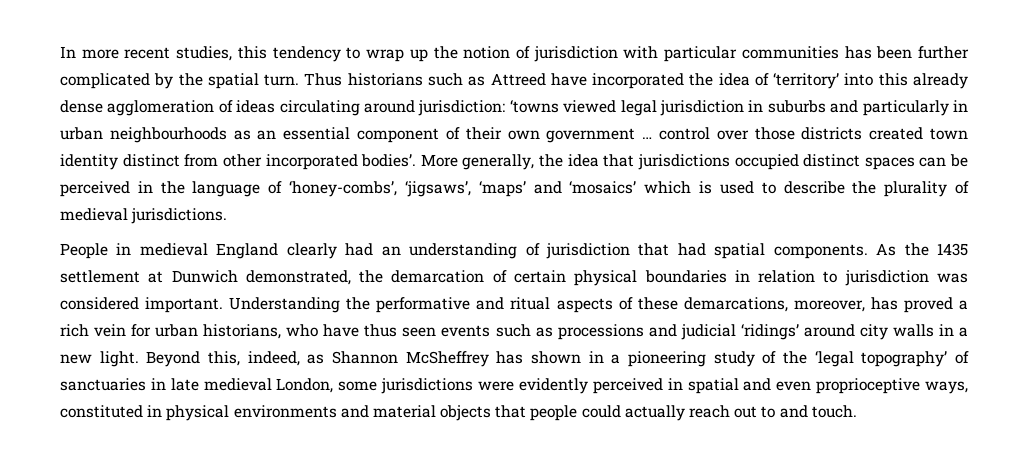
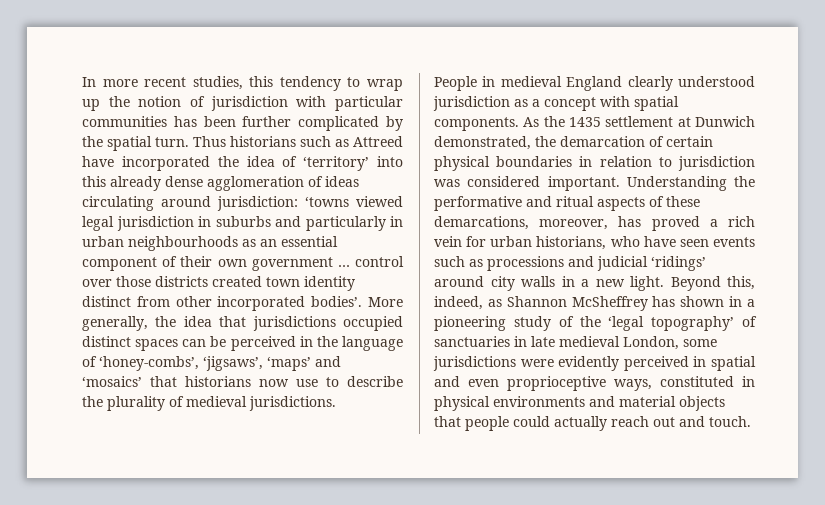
[644,181,754,194] which is used -> [150,376,318,387] that historians now use
[345,243,706,259] had an understanding of jurisdiction that had -> [678,76,755,87] [433,96,630,111] understood jurisdiction as a concept with
[364,324,398,337] thus -> (676, 241) none
[761,406,776,418] to -> (675, 422) none

